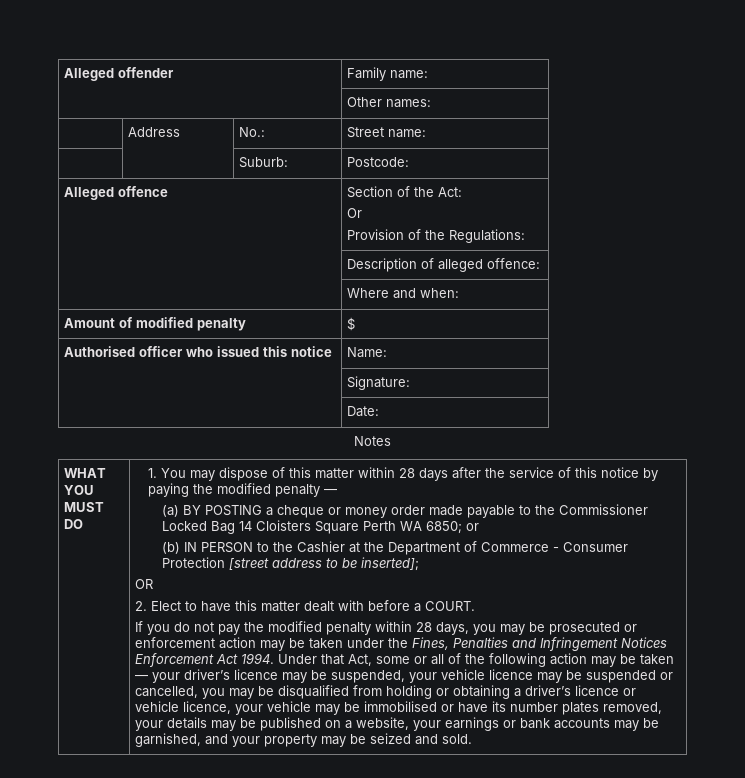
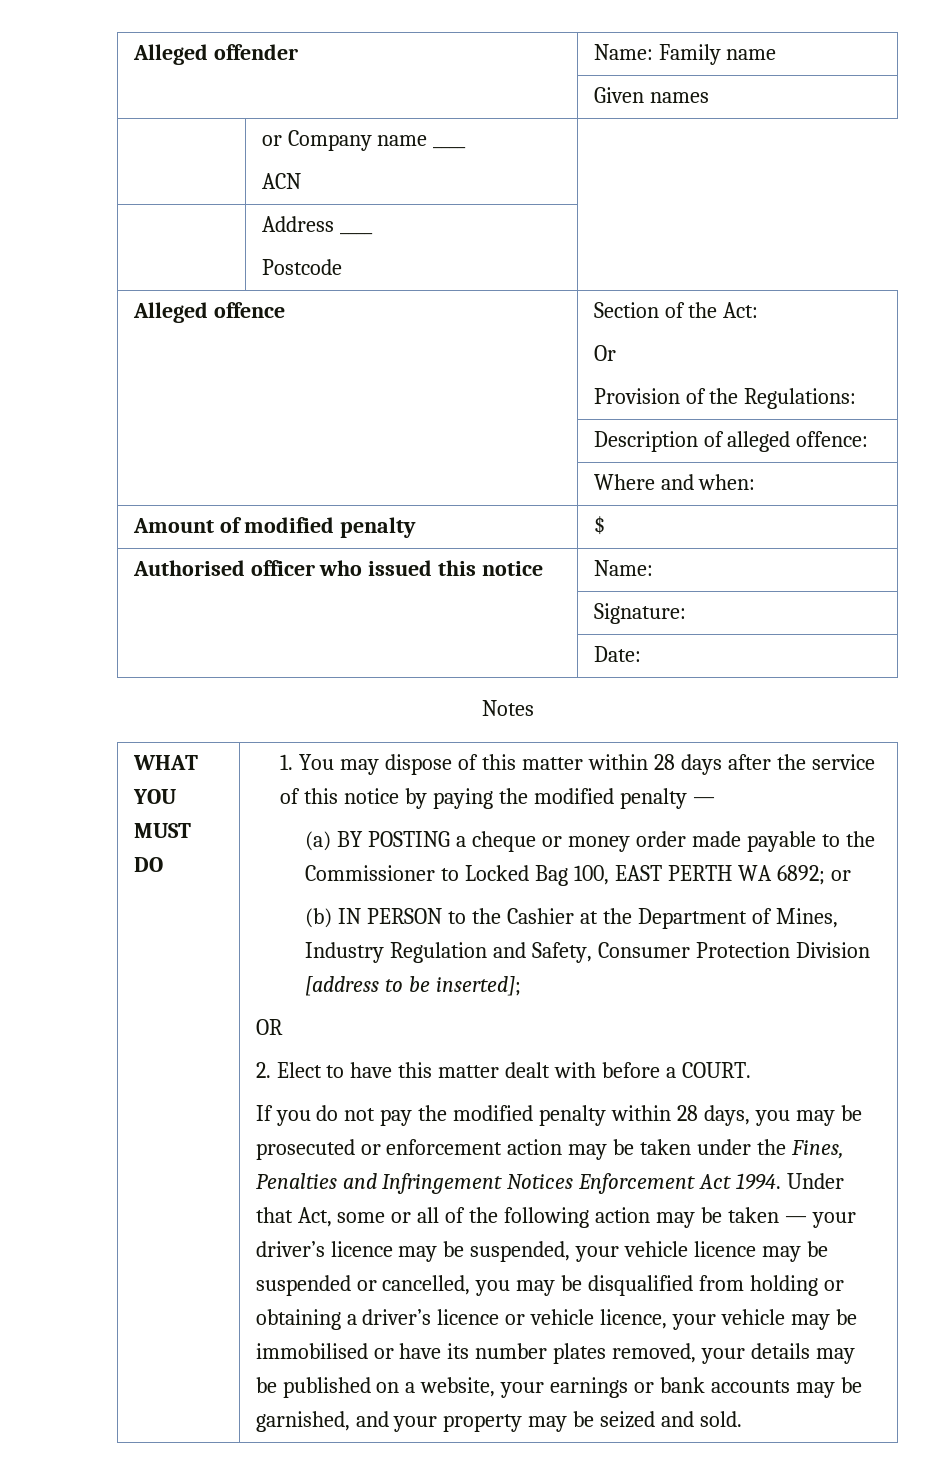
[346,67,428,81] [346,97,431,108] [127,127,180,137] [238,127,265,137] [346,127,426,138] [238,157,288,168] [346,157,409,167] Family name: // | Other names: // | Address | No.: | Street name: // | | Suburb: | Postcode: -> [593,44,777,65] [593,87,709,103] [261,130,428,151] [433,146,467,149] [261,173,301,189] [261,216,334,232] [339,232,373,235] [261,259,342,275] Name: Family name // | Given names // | or Company name ____ // ACN // | Address ____ // Postcode
(648, 509) none -> [441,868,460,881] to
[238,520,462,534] 14 Cloisters Square Perth WA 6850; -> [574,865,825,885] 100, EAST PERTH WA 6892;
[480,542,628,552] [161,557,322,570] Commerce - Consumer Protection [street address -> [775,908,838,928] [305,942,870,963] [305,976,380,996] Mines, Industry Regulation and Safety, Consumer Protection Division [address

